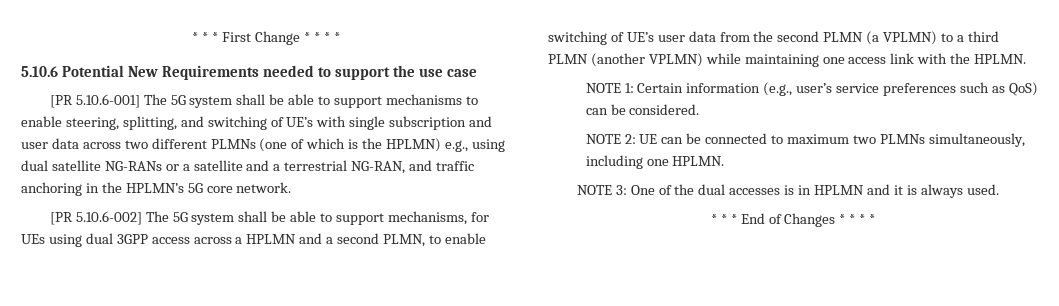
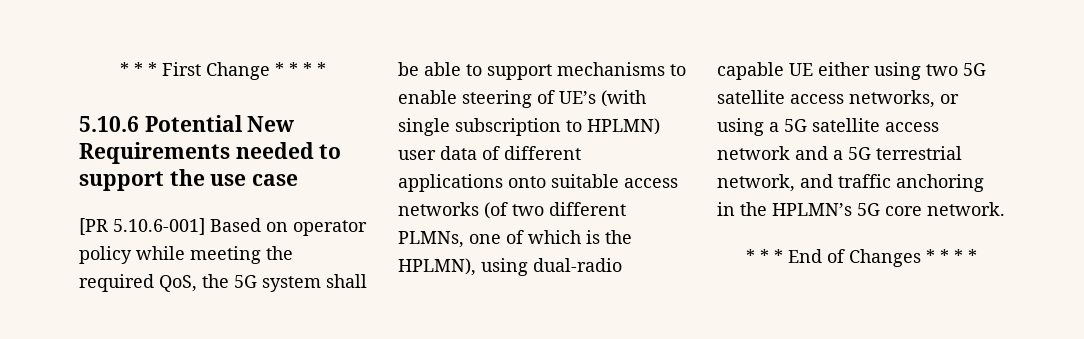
[143,94,167,105] The -> [210,218,367,236] [79,246,293,264] [79,274,229,292] Based on operator policy while meeting the required QoS, the
[65,116,347,130] steering, splitting, and switching of UE’s with -> [462,90,646,108] steering of UE’s (with
[469,116,493,127] [21,138,505,152] [21,160,406,174] and user data across two different PLMNs (one of which is the HPLMN) e.g., using dual satellite NG-RANs or a satellite and a terrestrial NG-RAN, -> [566,118,660,135] [398,146,581,160] [398,174,678,192] [398,202,626,219] [398,230,632,248] [398,258,622,276] [717,62,986,80] [717,90,959,108] [717,118,939,136] [717,146,962,160] [717,174,795,192] to HPLMN) user data of different applications onto suitable access networks (of two different PLMNs, one of which is the HPLMN), using dual-radio capable UE either using two 5G satellite access networks, or using a 5G satellite access network and a 5G terrestrial network,
[49,211,489,225] [21,233,486,247] [548,31,999,45] [548,53,1027,67] [585,82,1038,96] [585,104,700,115] [585,133,1025,147] [585,155,725,169] [576,184,999,198] // [PR 5.10.6-002] The 5G system shall be able to support mechanisms, for UEs using dual 3GPP access across a HPLMN and a second PLMN, to enable switching of UE’s user data from the second PLMN (a VPLMN) to a third PLMN (another VPLMN) while maintaining one access link with the HPLMN. // NOTE 1: Certain information (e.g., user’s service preferences such as QoS) can be considered. // NOTE 2: UE can be connected to maximum two PLMNs simultaneously, including one HPLMN. // NOTE 3: One of the dual accesses is in HPLMN and it is always used. -> (1005, 209) none

